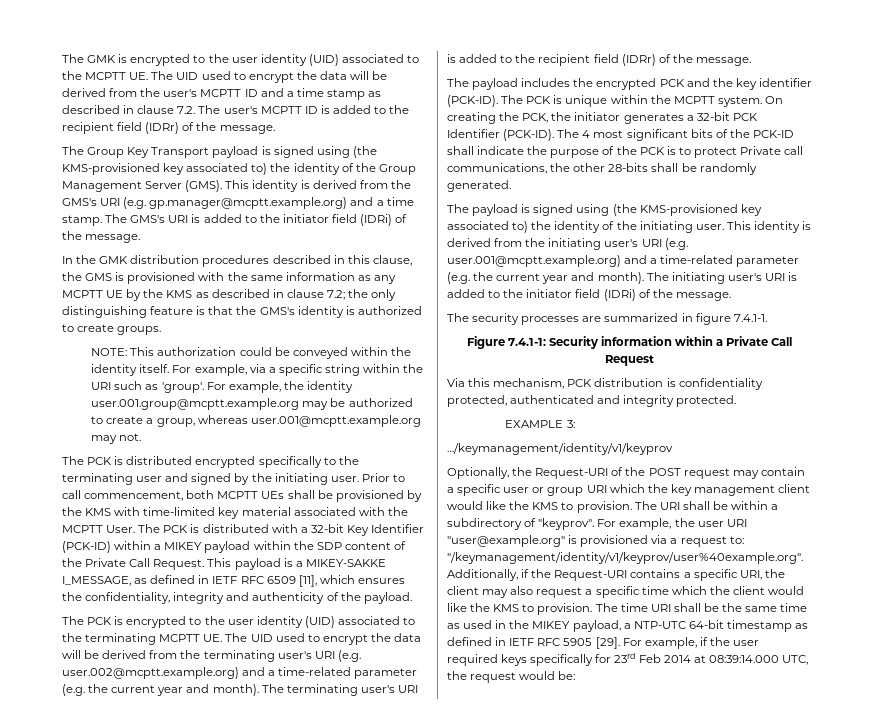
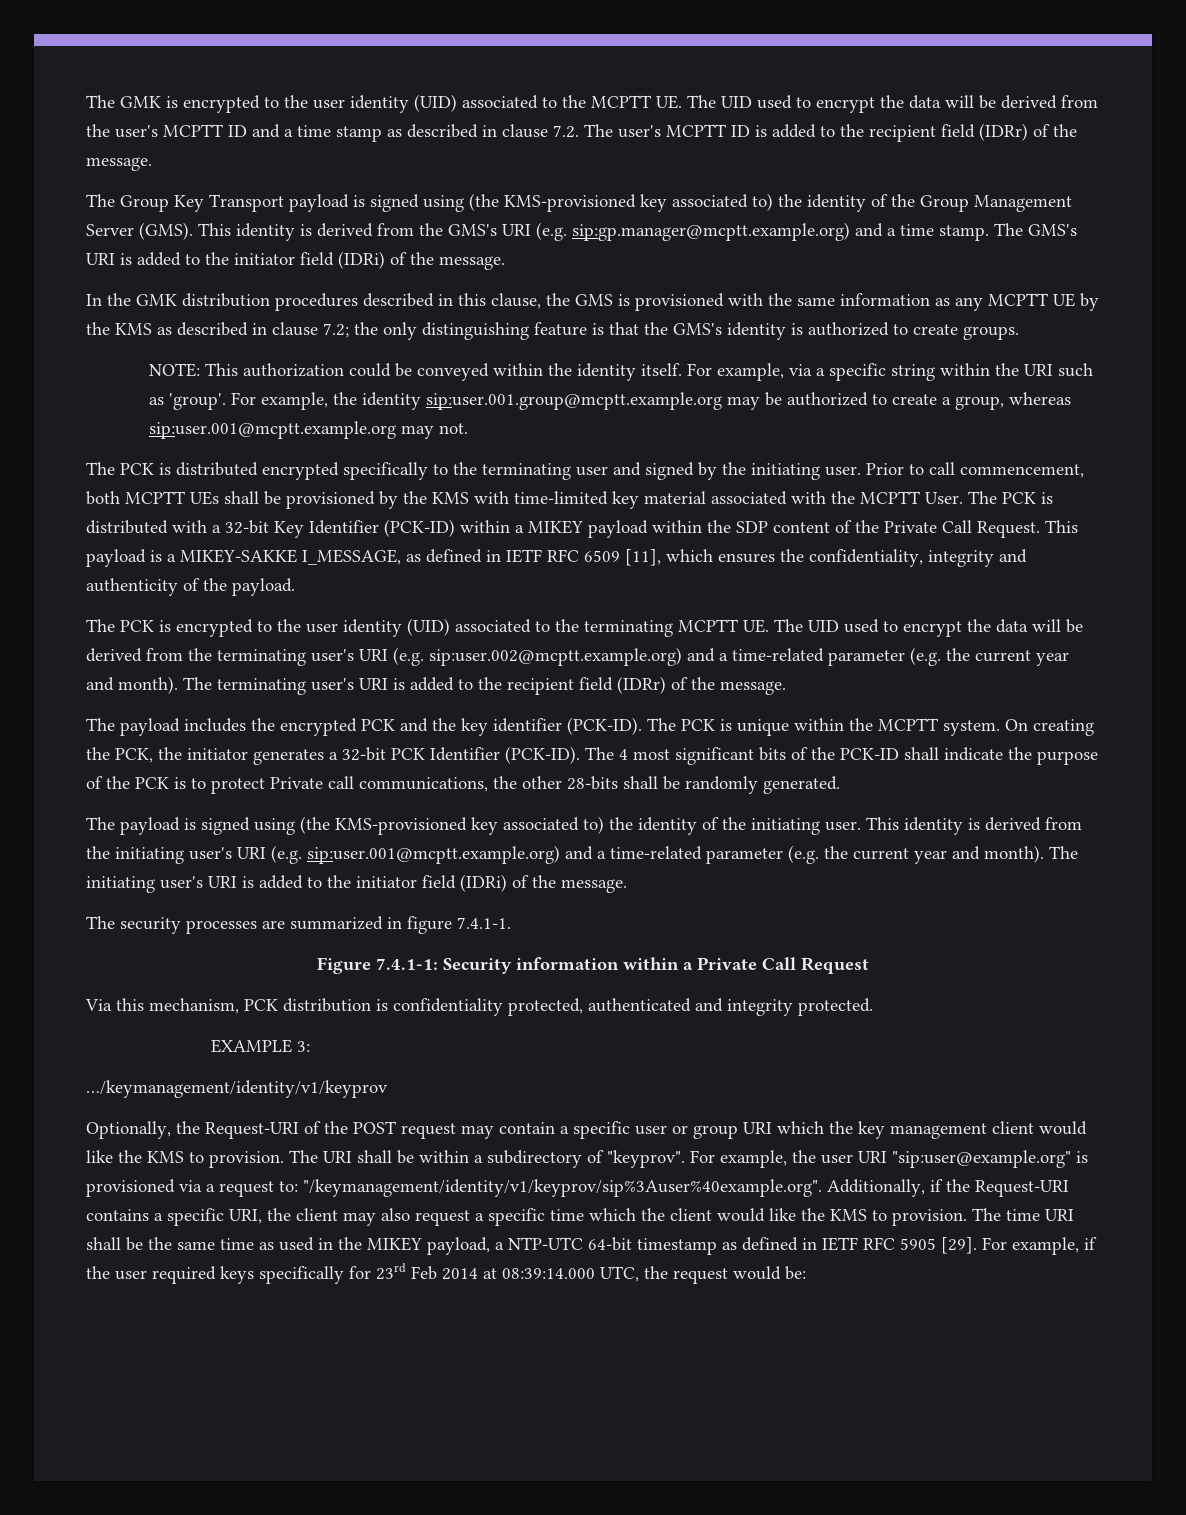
[149,197,348,209] gp.manager@mcptt.example.org) -> [572,222,850,241] sip:gp.manager@mcptt.example.org)
[91,398,300,410] user.001.group@mcptt.example.org -> [425,392,722,410] sip:user.001.group@mcptt.example.org
[250,415,421,427] user.001@mcptt.example.org -> [148,421,396,439] sip:user.001@mcptt.example.org
[62,667,239,679] user.002@mcptt.example.org) -> [429,647,682,666] sip:user.002@mcptt.example.org)
[447,255,621,267] user.001@mcptt.example.org) -> [307,845,560,864] sip:user.001@mcptt.example.org)
[447,535,565,547] "user@example.org" -> [892,1150,1071,1168] "sip:user@example.org"
[447,552,803,564] "/keymanagement/identity/v1/keyprov/user%40example.org". -> [303,1179,822,1197] "/keymanagement/identity/v1/keyprov/sip%3Auser%40example.org".

